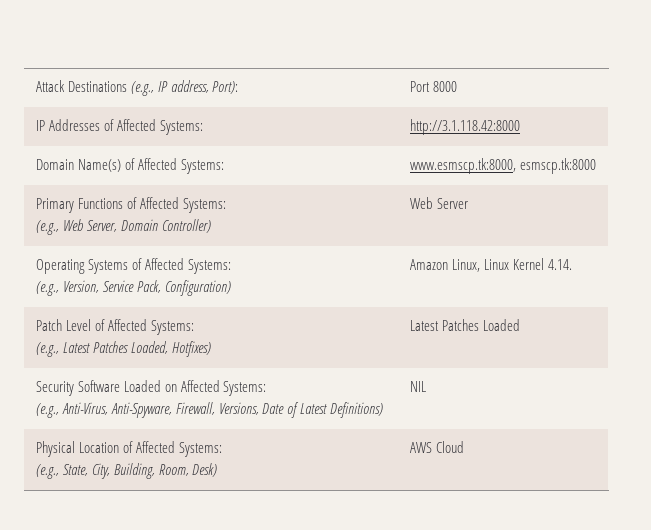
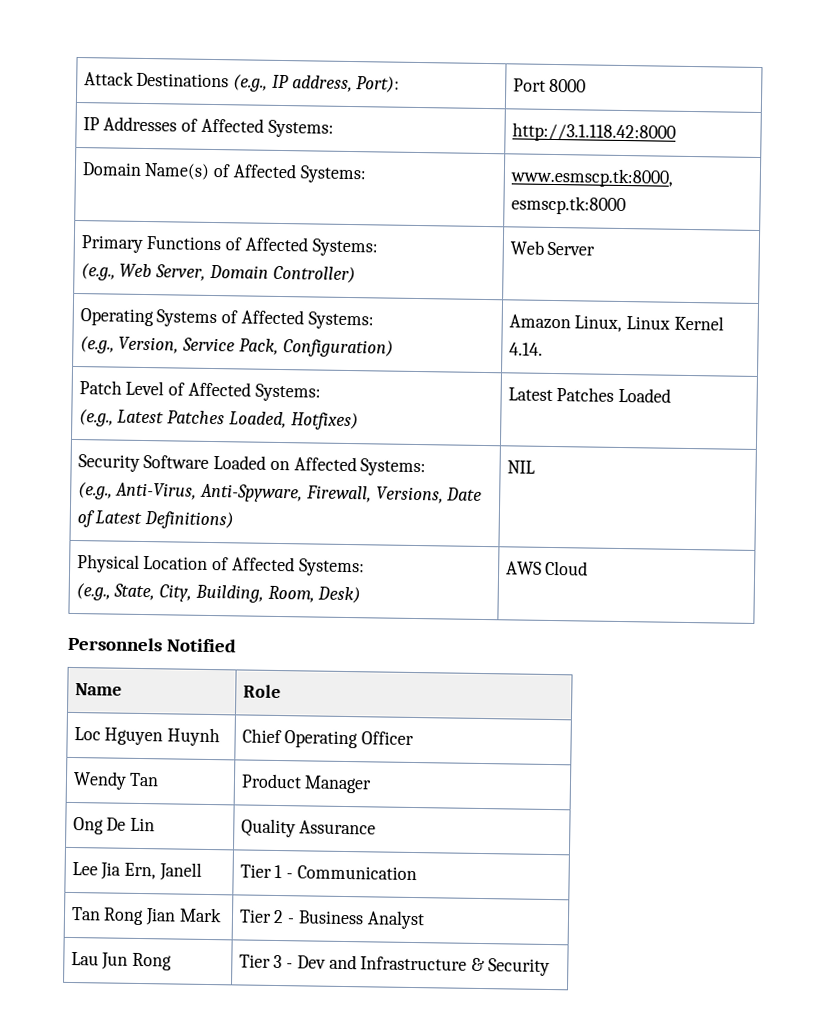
(464, 447) none -> [67,636,238,653] [74,683,122,696] [242,684,281,699] [73,727,221,747] [241,728,415,749] [72,771,160,790] [240,773,373,794] [72,817,156,835] [240,818,377,838] [71,861,202,881] [239,864,417,881] [70,906,222,926] [238,909,425,930] [70,951,173,971] [238,954,550,977] // Personnels Notified // Name | Role // Loc Hguyen Huynh | Chief Operating Officer // Wendy Tan | Product Manager // Ong De Lin | Quality Assurance // Lee Jia Ern, Janell | Tier 1 - Communication // Tan Rong Jian Mark | Tier 2 - Business Analyst // Lau Jun Rong | Tier 3 - Dev and Infrastructure & Security

